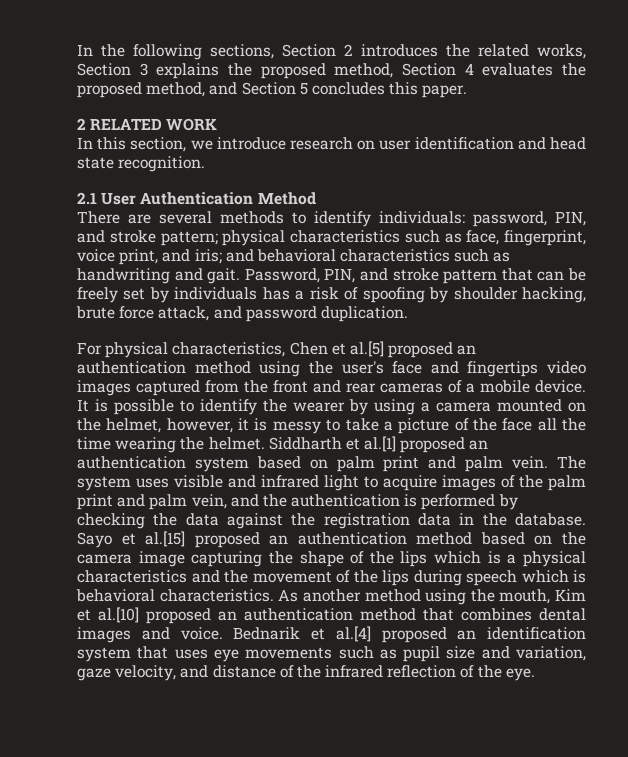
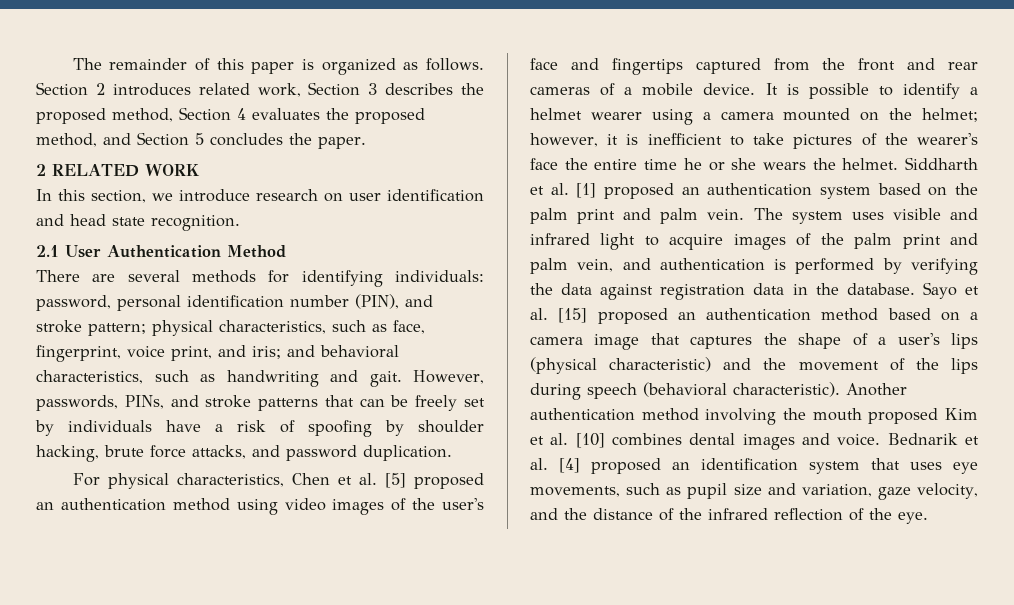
[77,44,586,60] In the following sections, Section 2 introduces the related works, -> [72,58,484,75] [36,82,301,97] The remainder of this paper is organized as follows. Section 2 introduces related work,
[156,63,220,79] explains -> [385,83,454,95] describes
[389,82,419,95] this -> [289,133,312,145] the
[292,211,586,227] to identify individuals: password, PIN, -> [268,270,484,287] [36,294,399,311] for identifying individuals: password, personal identification number (PIN),
[290,230,400,243] characteristics -> [219,320,326,334] characteristics,
[340,249,451,262] characteristics -> [36,370,143,384] characteristics,
[244,268,498,284] Password, PIN, and stroke pattern -> [413,370,484,384] [36,395,319,411] However, passwords, PINs, and stroke patterns
[262,287,290,300] has -> [166,420,201,432] have
[158,306,210,321] attack, -> [192,445,246,459] attacks,
[349,341,384,357] al.[5] -> [358,473,406,488] al. [5]
(301, 369) none -> [284,498,407,515] video images of
[547,361,586,374] [77,380,131,396] video images -> (683, 66) none
[263,399,368,415] the wearer by -> [970,87,978,95] [530,108,642,120] a helmet wearer
[106,418,162,433] helmet, -> [922,108,978,122] helmet;
[272,421,321,434] messy -> [647,133,722,145] inefficient
[383,418,586,434] [77,437,177,453] a picture of the face all the time wearing -> [793,133,978,149] [530,158,806,171] pictures of the wearer's face the entire time he or she wears
[364,436,397,452] al.[1] -> [550,183,597,198] al. [1]
(328, 464) none -> [955,183,978,195] the
[262,494,287,507] the -> (651, 264) none
[77,513,145,529] checking -> [911,258,978,275] verifying
[291,513,316,526] the -> (654, 292) none
[145,531,186,547] al.[15] -> [530,308,588,323] al. [15]
[562,532,586,545] the -> [970,312,978,320] a
[191,551,263,567] capturing -> [650,333,753,349] that captures
[369,551,586,567] [77,570,187,583] the lips which is a physical characteristics -> [878,333,979,349] [530,357,712,374] a user's lips (physical characteristic)
[521,570,586,583] [76,589,586,605] [77,607,454,624] which is behavioral characteristics. As another method using the mouth, Kim et al.[10] proposed an authentication method that -> [643,382,907,397] [530,408,978,425] [530,433,605,448] (behavioral characteristic). Another authentication method involving the mouth proposed Kim et al. [10]
[335,626,371,642] al.[4] -> [530,458,580,473] al. [4]
[245,647,333,659] movements -> [530,486,620,497] movements,
(209, 671) none -> [564,508,587,520] the

